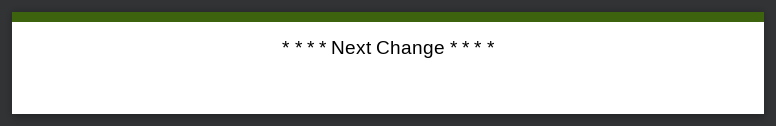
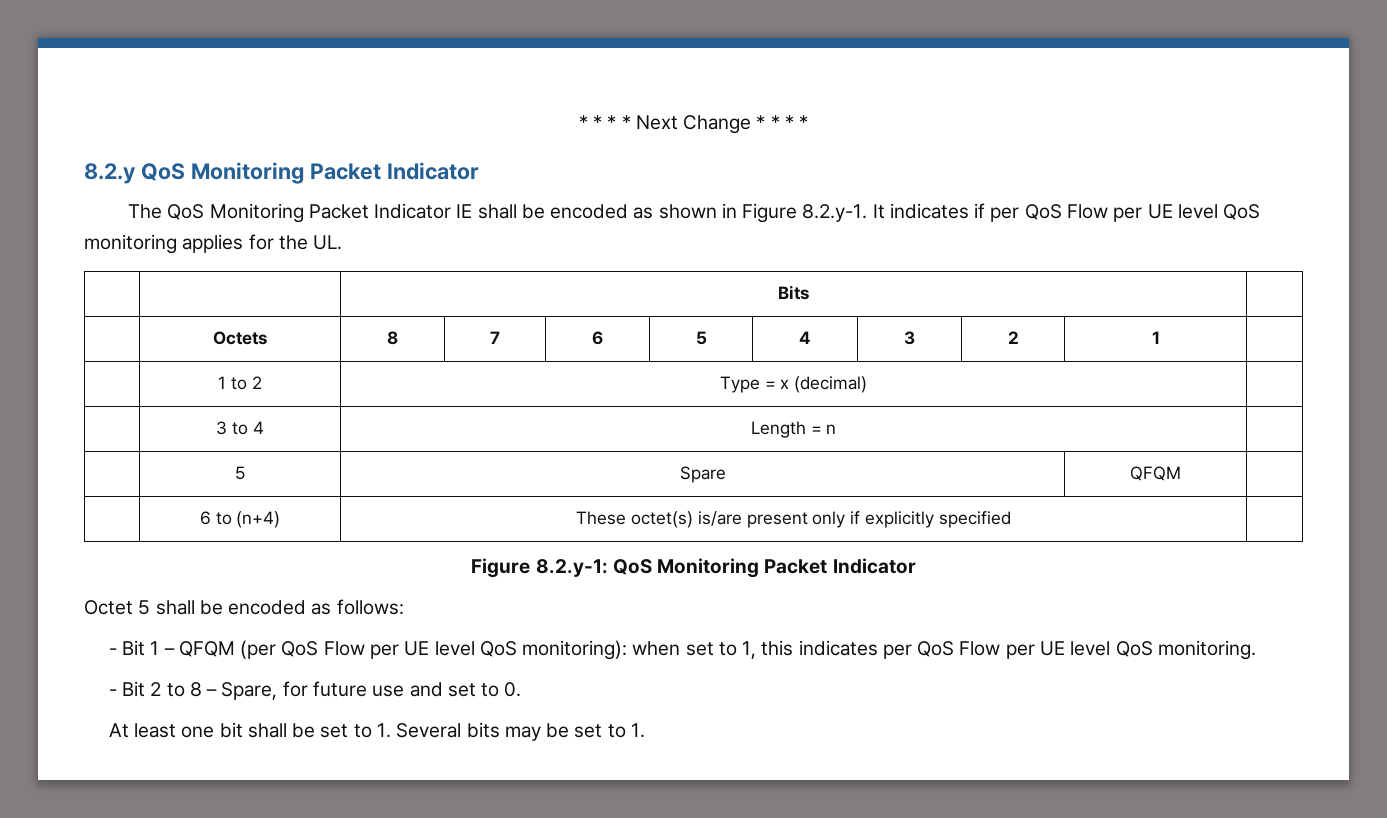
(495, 47) none -> [84,162,479,184] [127,203,1261,223] [84,234,343,254] [778,285,809,300] [213,331,267,345] [387,331,398,345] [490,331,500,344] [592,331,603,345] [695,331,707,345] [799,331,811,344] [904,331,915,345] [1007,331,1019,344] [1151,331,1160,344] [218,376,262,390] [719,376,868,393] [216,421,264,435] [750,421,837,438] [235,466,245,480] [679,466,726,483] [1130,466,1182,481] [199,511,281,528] [576,511,1011,528] [471,558,916,578] [84,599,404,615] [108,640,1256,660] [108,681,522,700] [108,722,645,741] // 8.2.y QoS Monitoring Packet Indicator // The QoS Monitoring Packet Indicator IE shall be encoded as shown in Figure 8.2.y-1. It indicates if per QoS Flow per UE level QoS monitoring applies for the UL. // | | Bits | // | Octets | 8 | 7 | 6 | 5 | 4 | 3 | 2 | 1 | // | 1 to 2 | Type = x (decimal) | // | 3 to 4 | Length = n | // | 5 | Spare | QFQM | // | 6 to (n+4) | These octet(s) is/are present only if explicitly specified | // Figure 8.2.y-1: QoS Monitoring Packet Indicator // Octet 5 shall be encoded as follows: // - Bit 1 – QFQM (per QoS Flow per UE level QoS monitoring): when set to 1, this indicates per QoS Flow per UE level QoS monitoring. // - Bit 2 to 8 – Spare, for future use and set to 0. // At least one bit shall be set to 1. Several bits may be set to 1.

